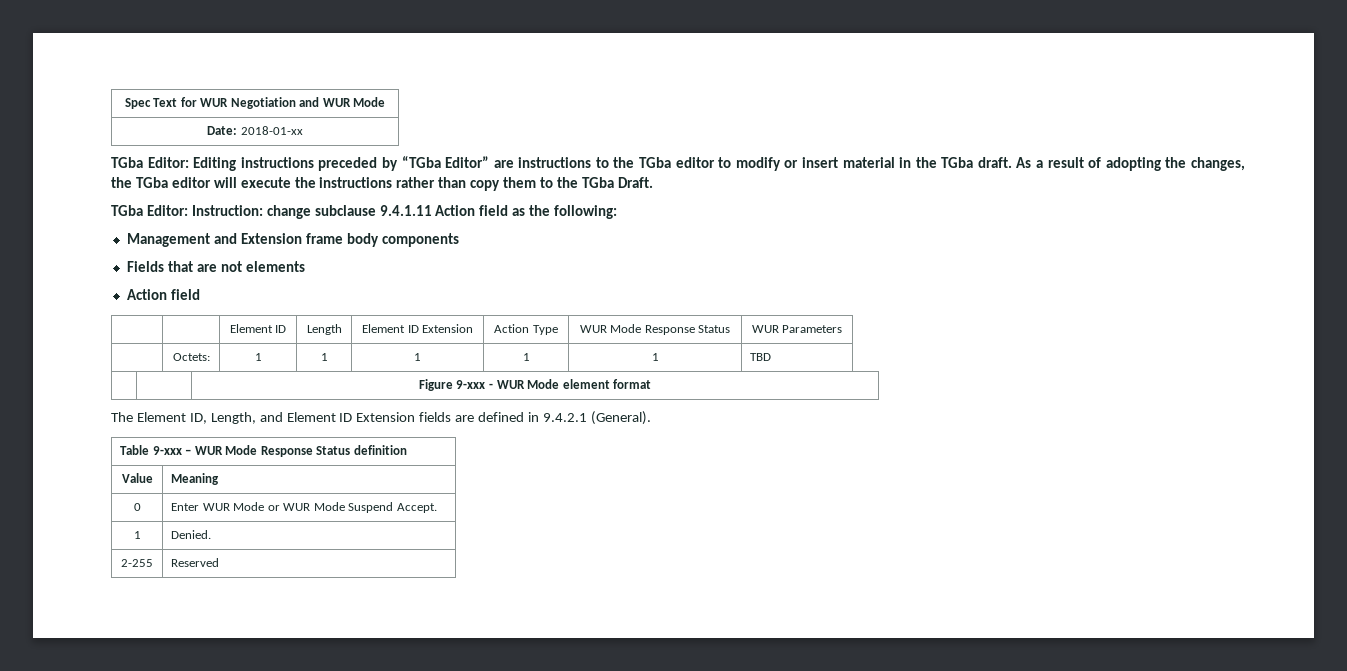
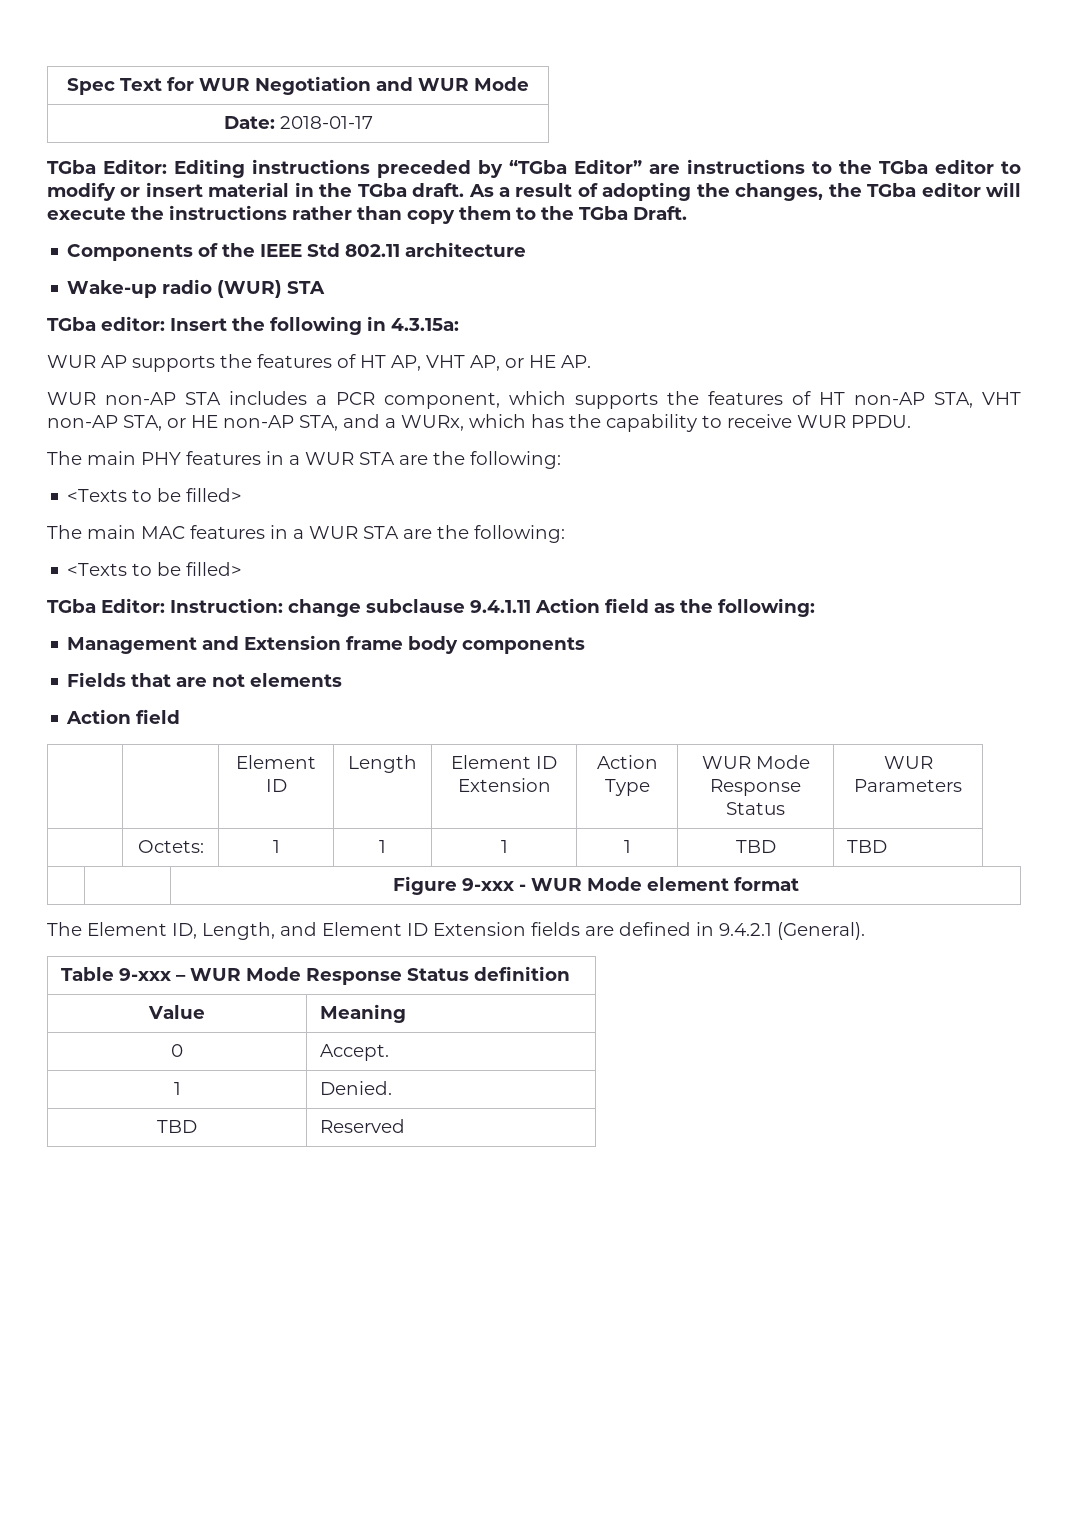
[240,126,303,135] 2018-01-xx -> [279,116,373,129] 2018-01-17
(653, 182) none -> [67,242,527,261] [67,279,326,298] [47,316,459,335] [47,354,591,372] [47,391,1021,409] [47,414,911,432] [47,451,561,469] [67,488,243,502] [47,525,565,543] [67,562,243,576] // Components of the IEEE Std 802.11 architecture // Wake-up radio (WUR) STA // TGba editor: Insert the following in 4.3.15a: // WUR AP supports the features of HT AP, VHT AP, or HE AP. // WUR non-AP STA includes a PCR component, which supports the features of HT non-AP STA, VHT non-AP STA, or HE non-AP STA, and a WURx, which has the capability to receive WUR PPDU. // The main PHY features in a WUR STA are the following: // <Texts to be filled> // The main MAC features in a WUR STA are the following: // <Texts to be filled>
[651,353,659,361] 1 -> [735,840,776,853] TBD
[171,502,394,513] Enter WUR Mode or WUR Mode Suspend -> (183, 1050) none
[121,559,153,567] 2-255 -> [157,1120,197,1133] TBD

